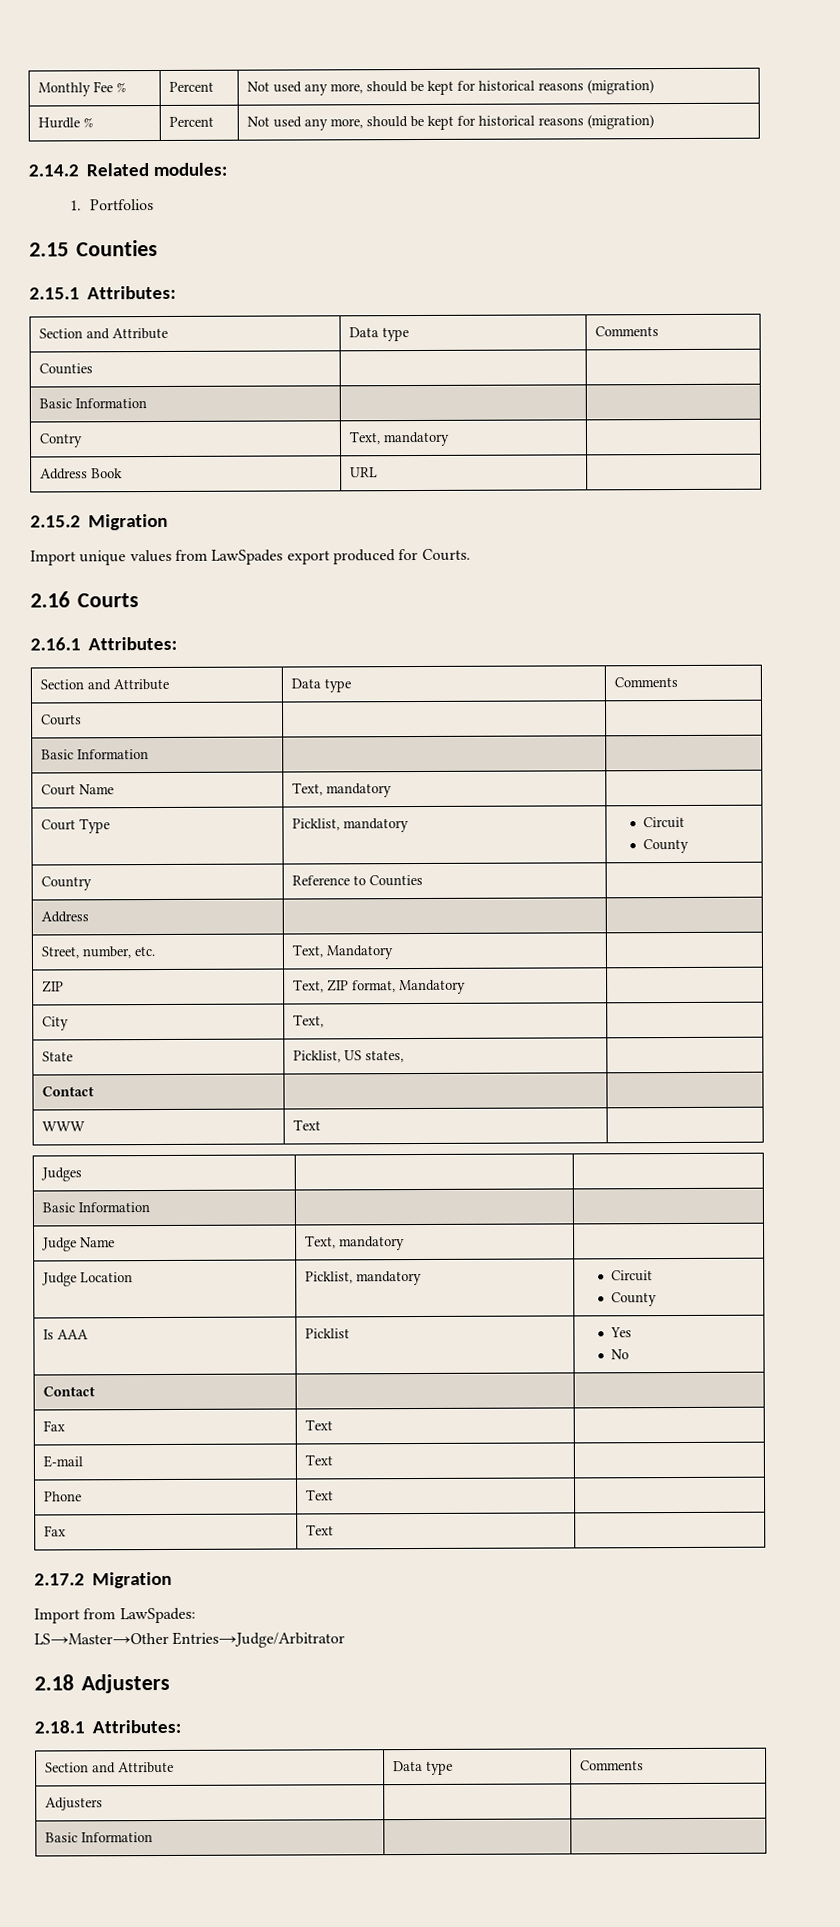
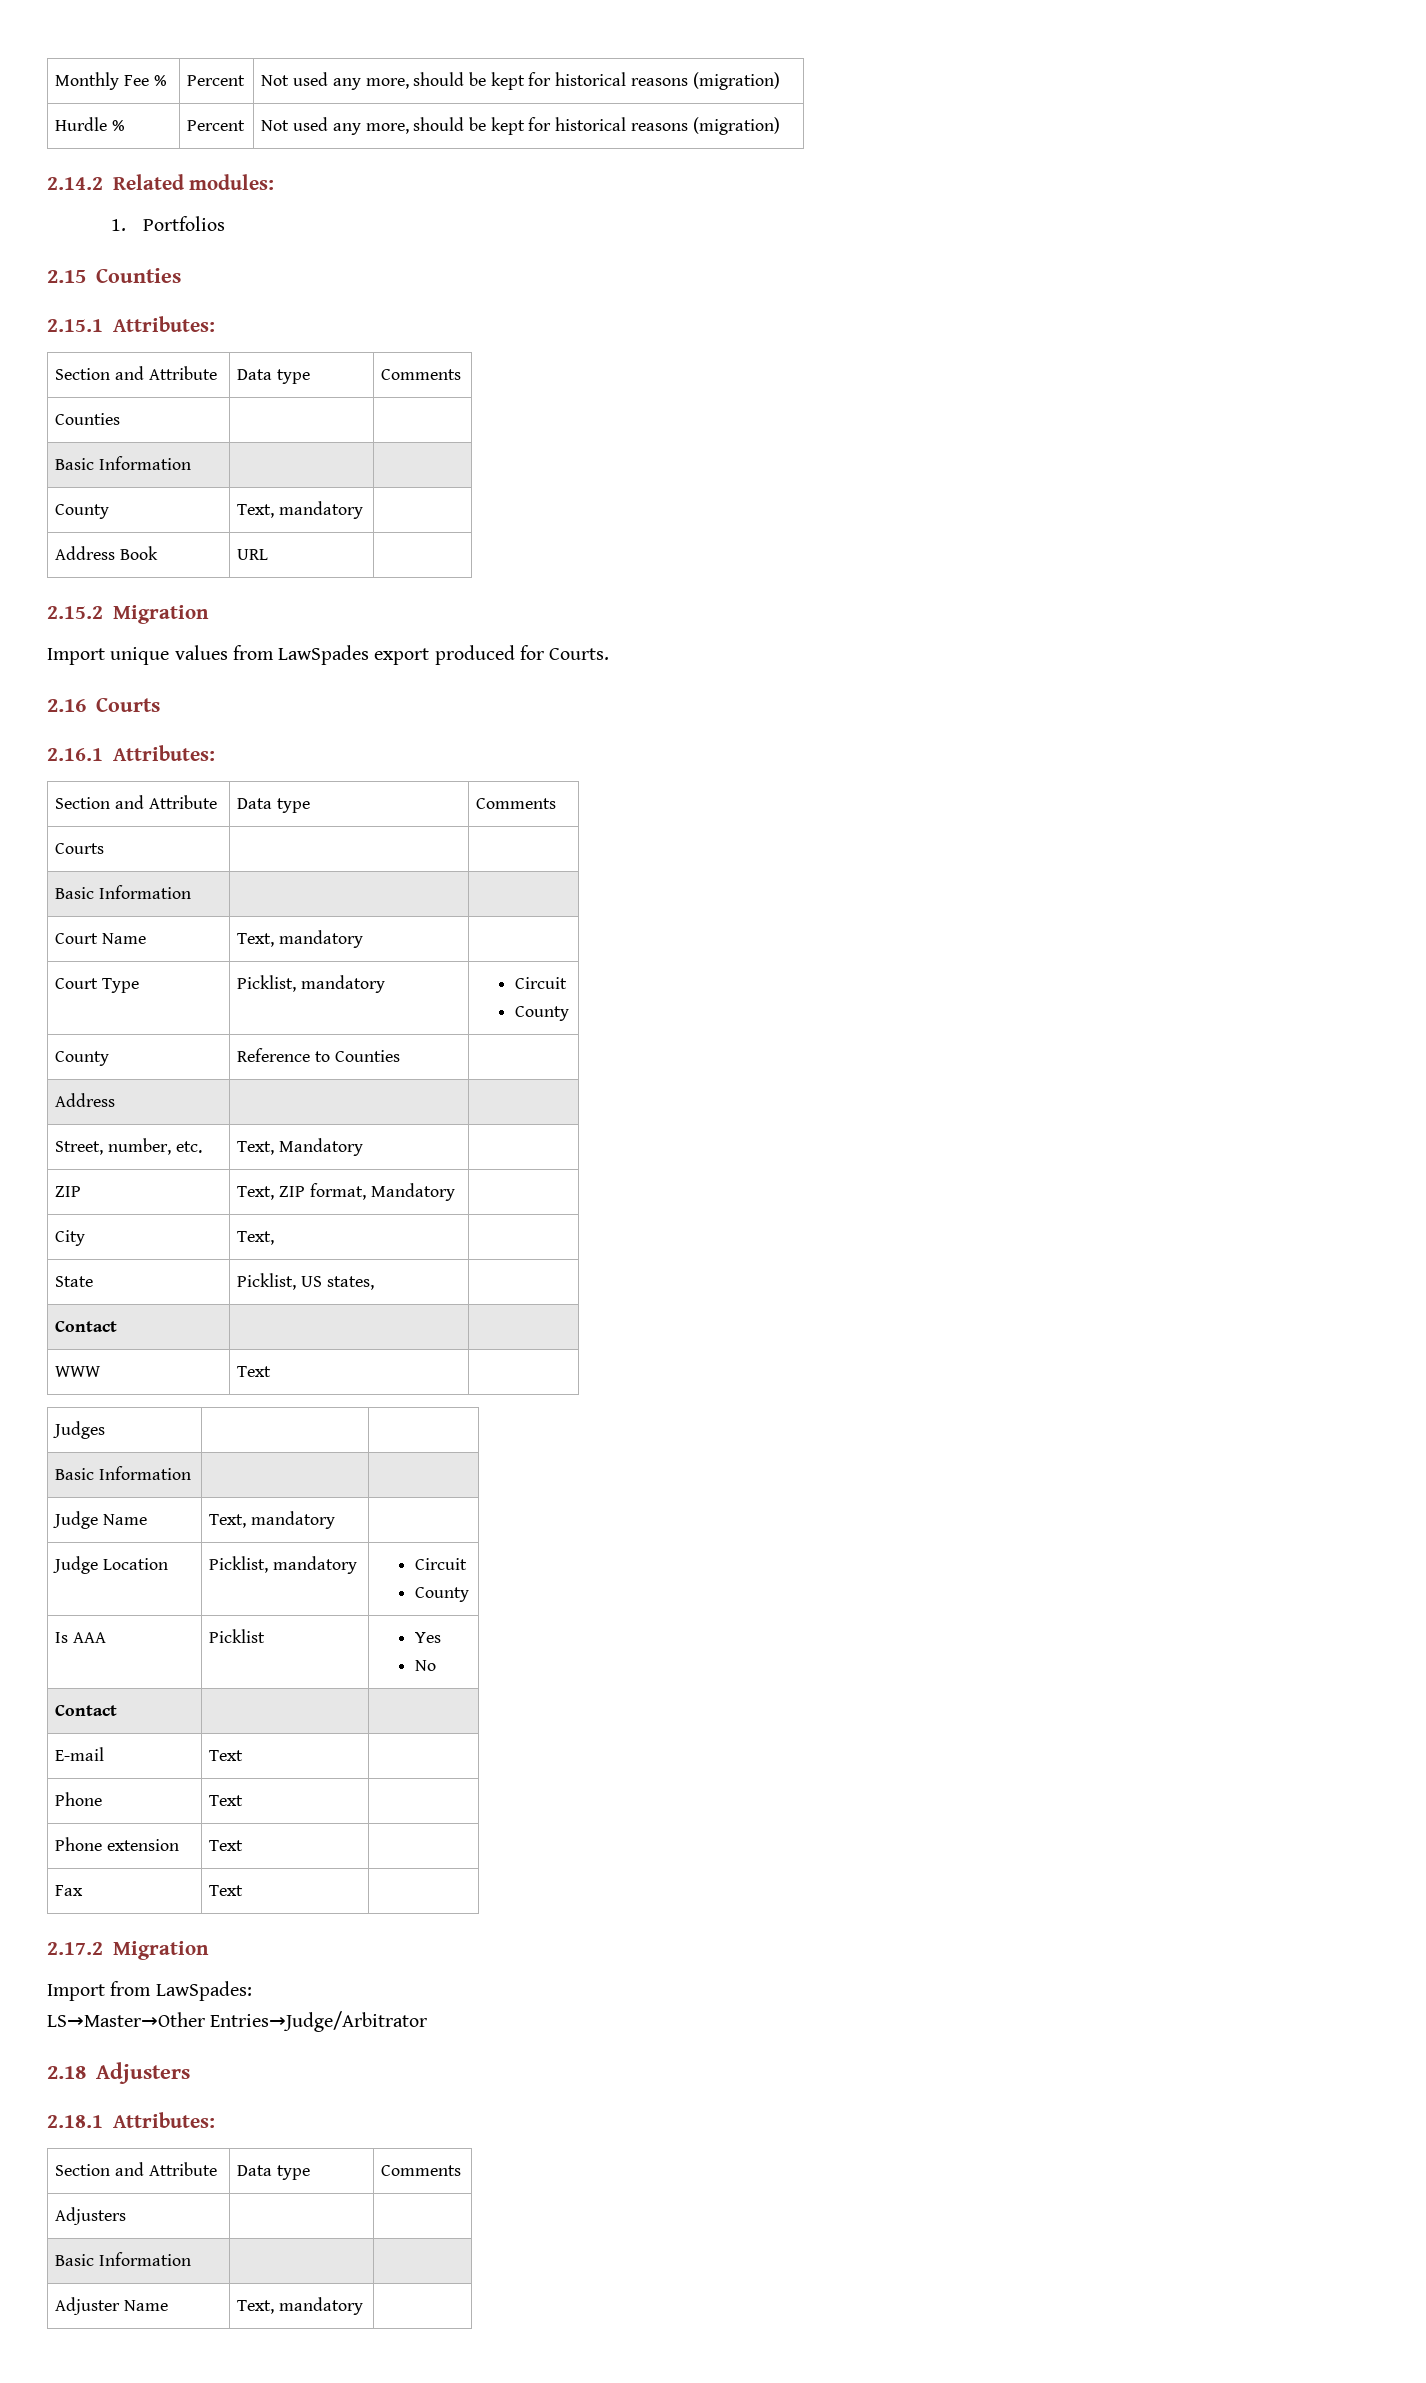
[39,433,84,448] Contry -> [55,504,110,519] County
[41,876,93,891] Country -> [55,1051,110,1066] County
[43,1420,66,1432] [305,1419,334,1431] // Fax | Text | -> (118, 1710) none
(335, 1495) none -> [55,1837,180,1851] [209,1840,244,1851] // Phone extension | Text |
(154, 1837) none -> [55,2297,169,2315] [237,2297,364,2315] // Adjuster Name | Text, mandatory |

